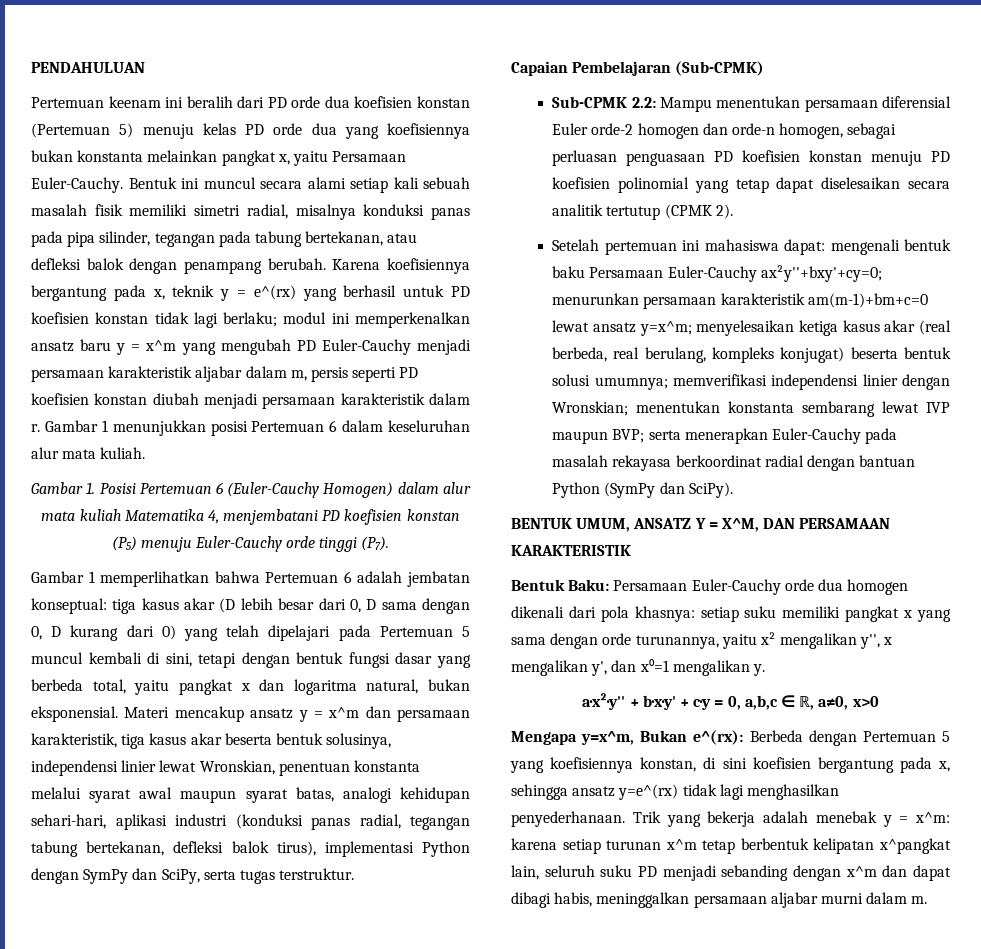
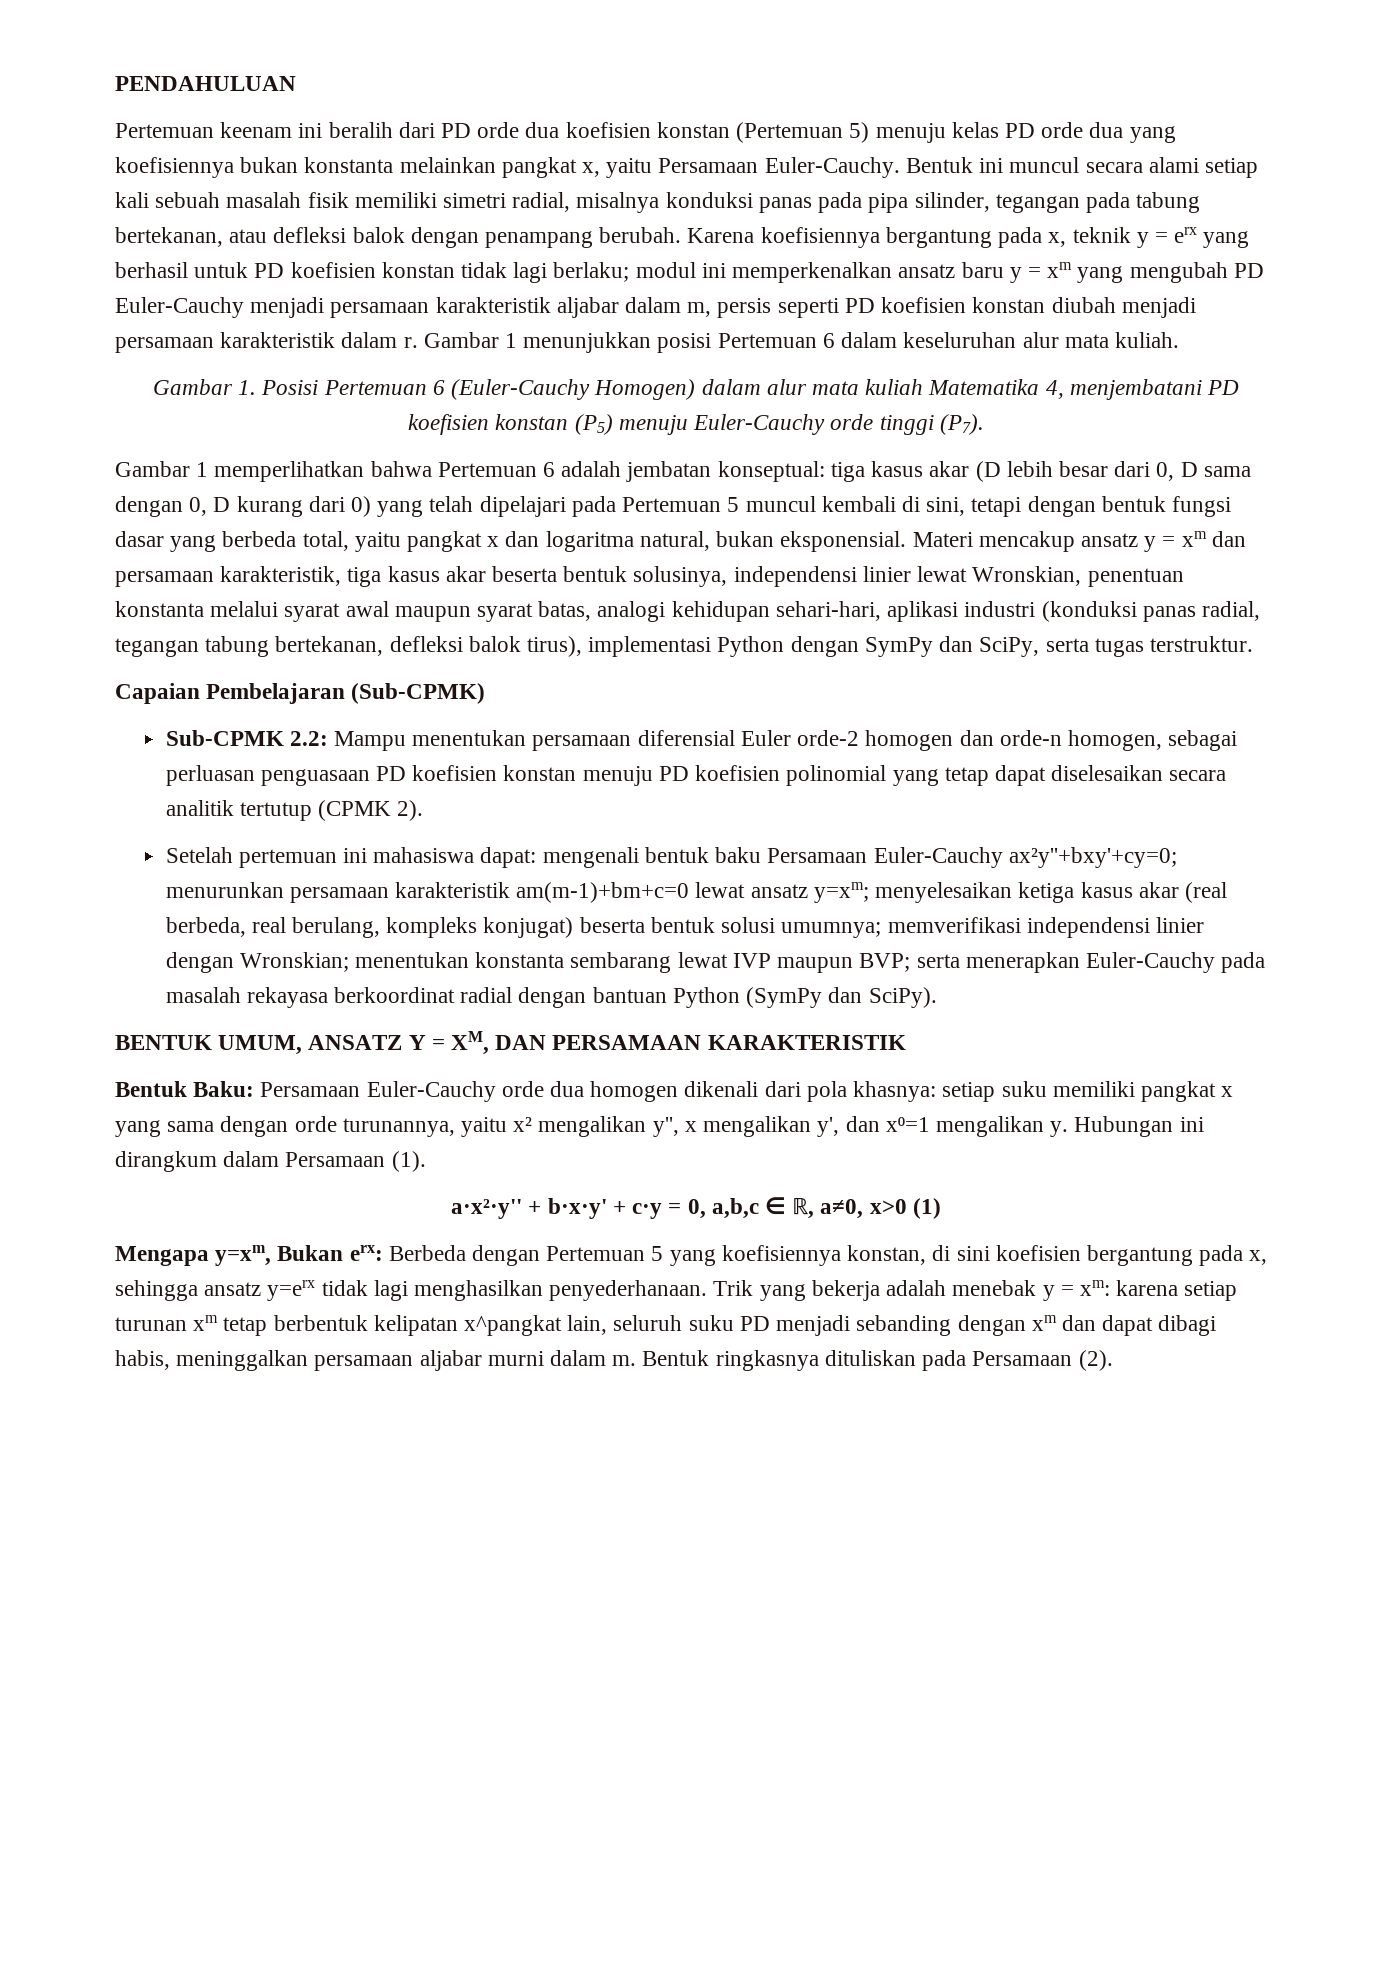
[253,285,296,300] e^(rx) -> [1174,227,1198,243] erx
[145,340,177,351] x^m -> [1047,262,1073,278] xm
[328,707,360,718] x^m -> [1181,531,1207,547] xm
[639,321,692,336] y=x^m; -> [813,882,869,903] y=xm;
[721,518,759,532] X^M, -> [451,1031,490,1055] XM,
(765, 670) none -> [1074,1116,1204,1137] [115,1151,426,1172] Hubungan ini dirangkum dalam Persamaan (1).
(879, 701) none -> [912,1198,941,1219] (1)
[581,730,744,745] y=x^m, Bukan e^(rx): -> [215,1245,383,1266] y=xm, Bukan erx:
[618,784,679,800] y=e^(rx) -> [267,1280,316,1301] y=erx
[915,812,950,823] x^m: -> [1079,1280,1110,1296] xm:
[665,839,697,850] x^m -> [193,1315,219,1331] xm
[845,866,877,877] x^m -> [1031,1315,1057,1331] xm
(928, 900) none -> [642,1350,1113,1371] Bentuk ringkasnya dituliskan pada Persamaan (2).

